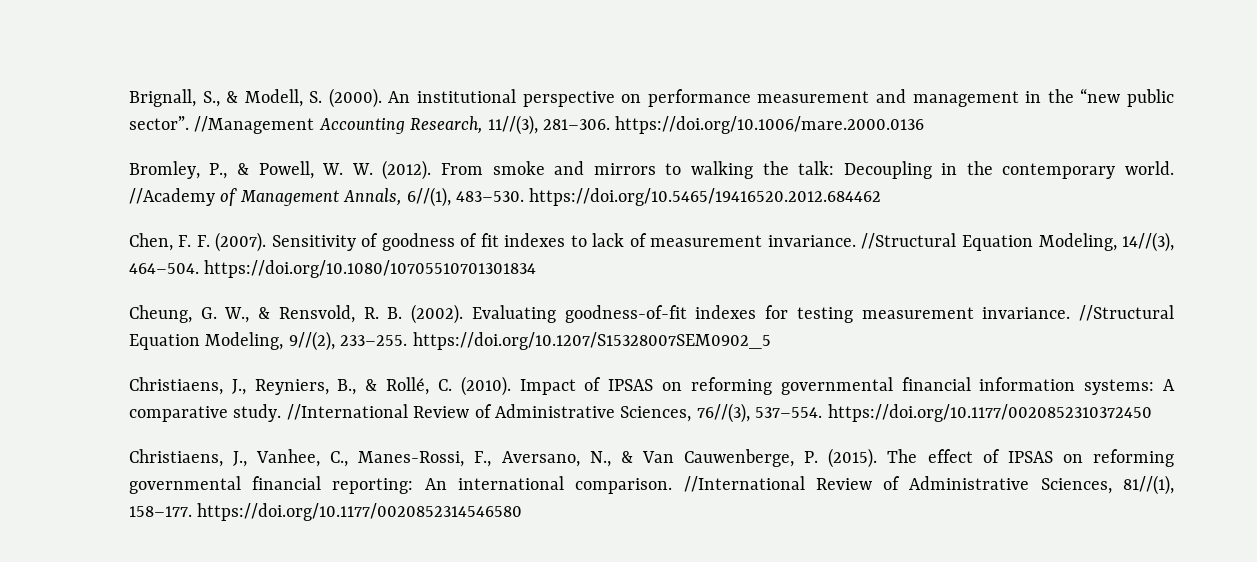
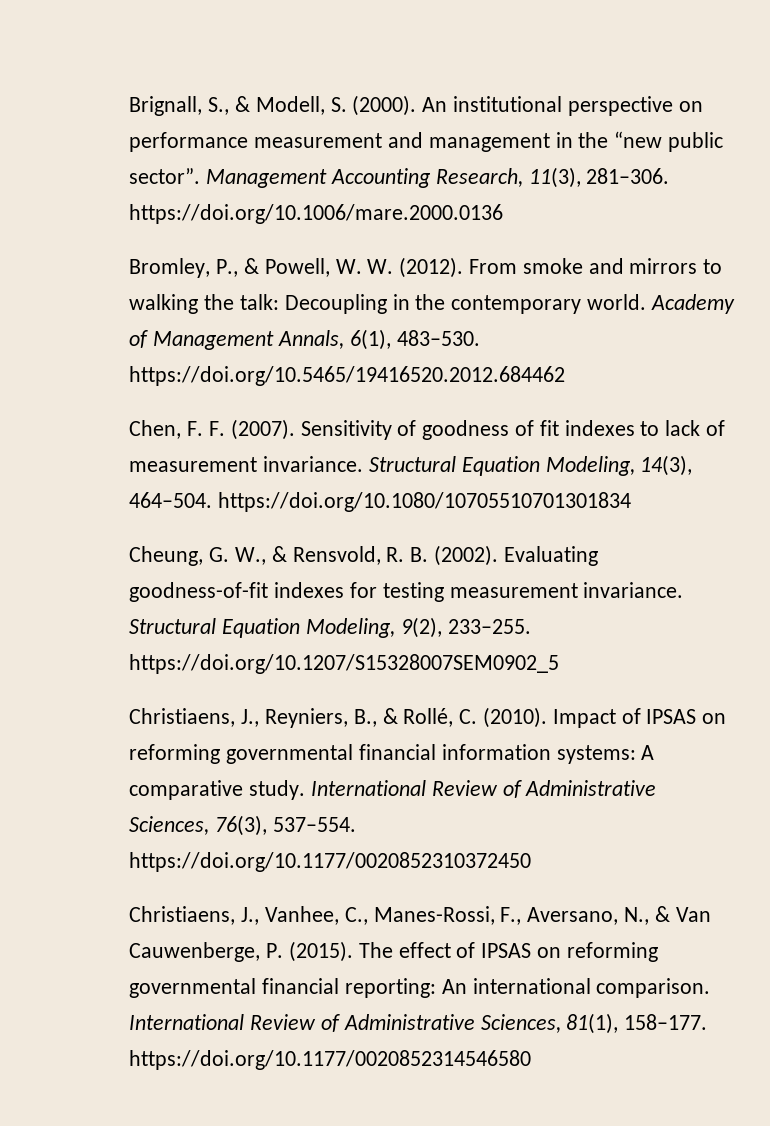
[194,116,315,134] //Management -> [206,169,328,188] Management
[487,115,538,135] 11//(3), -> [528,167,581,188] 11(3),
[128,188,215,206] //Academy -> [650,294,735,314] Academy
[406,187,451,207] 6//(1), -> [349,329,391,350] 6(1),
[861,232,1175,252] //Structural Equation Modeling, 14//(3), -> [368,455,693,476] Structural Equation Modeling, 14(3),
[1079,305,1174,321] [128,331,335,351] //Structural Equation Modeling, 9//(2), -> [129,617,442,638] Structural Equation Modeling, 9(2),
[286,403,750,423] //International Review of Administrative Sciences, 76//(3), -> [310,780,657,798] [129,815,268,836] International Review of Administrative Sciences, 76(3),
[683,475,1174,495] //International Review of Administrative Sciences, 81//(1), -> [129,1013,619,1034] International Review of Administrative Sciences, 81(1),

